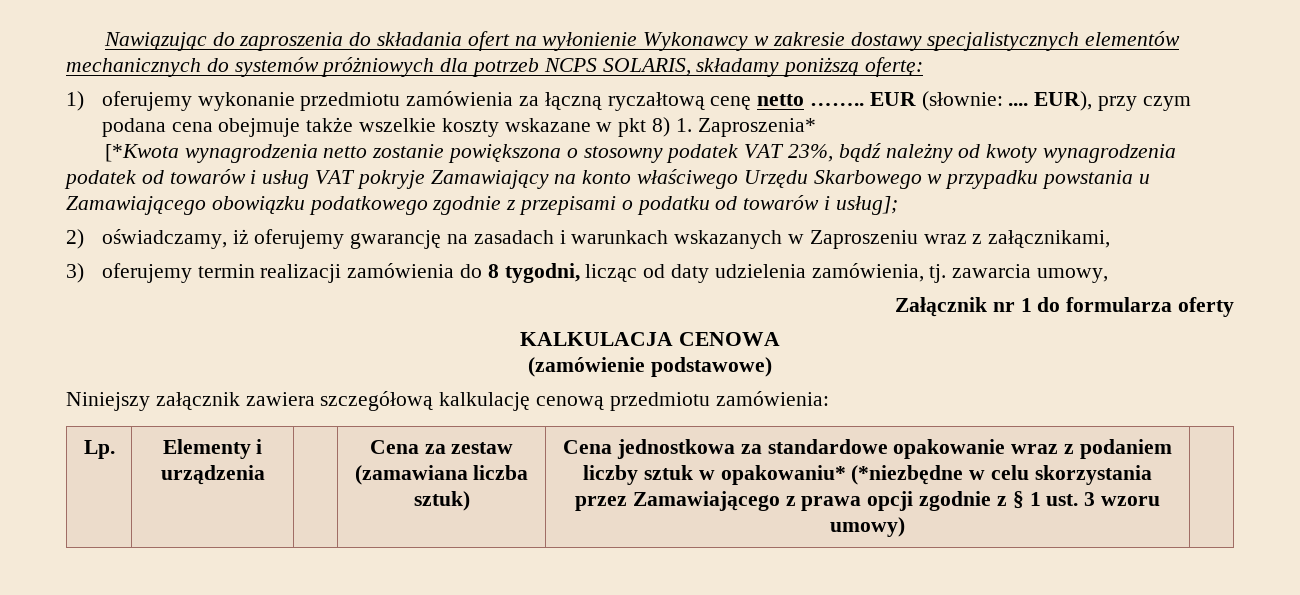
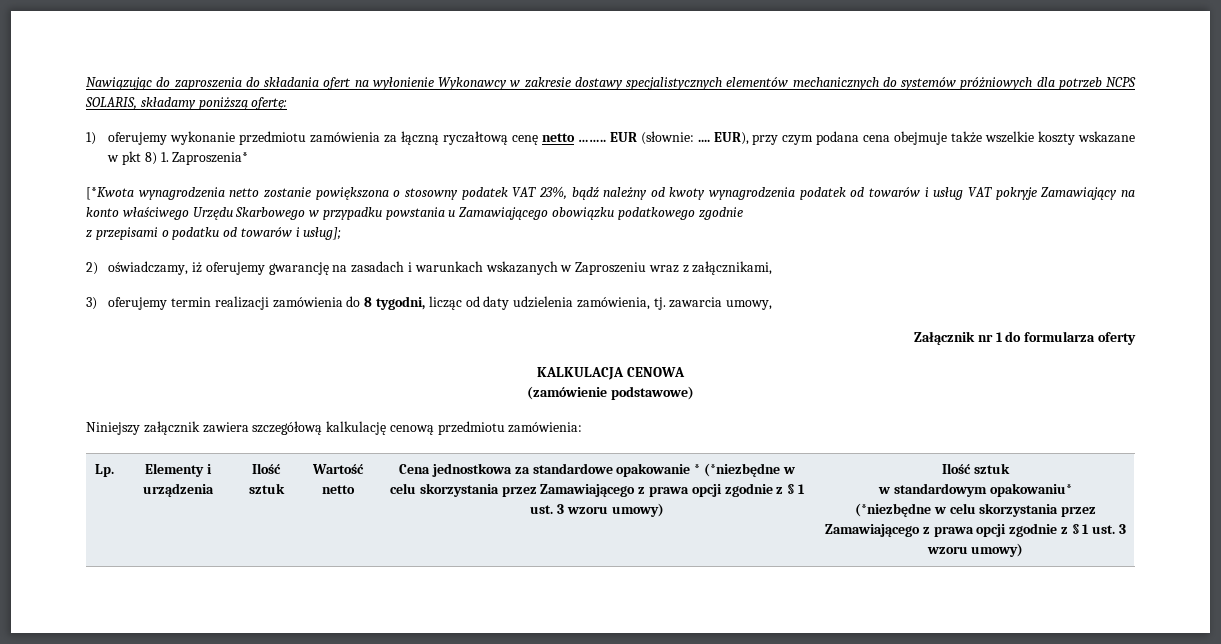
(502, 205) none -> (743, 213) //
[369,440,514,454] [354,465,529,485] [413,491,470,511] | Cena za zestaw (zamawiana liczba sztuk) -> [252,463,281,474] [248,483,285,494] [312,464,364,474] [322,485,355,494] Ilość sztuk | Wartość netto
[1011,439,1172,459] [583,465,846,485] wraz z podaniem liczby sztuk w opakowaniu* -> [694,464,701,474] *
(905, 527) none -> [942,463,1010,474] [878,483,1072,497] [854,503,1097,517] [824,523,1127,537] [926,543,1024,557] Ilość sztuk // w standardowym opakowaniu* // (*niezbędne w celu skorzystania przez Zamawiającego z prawa opcji zgodnie z § 1 ust. 3 wzoru umowy)

